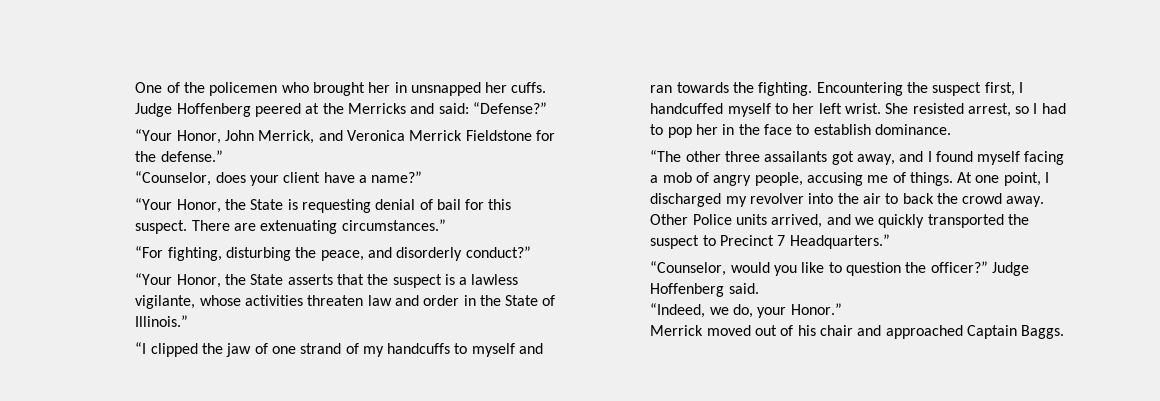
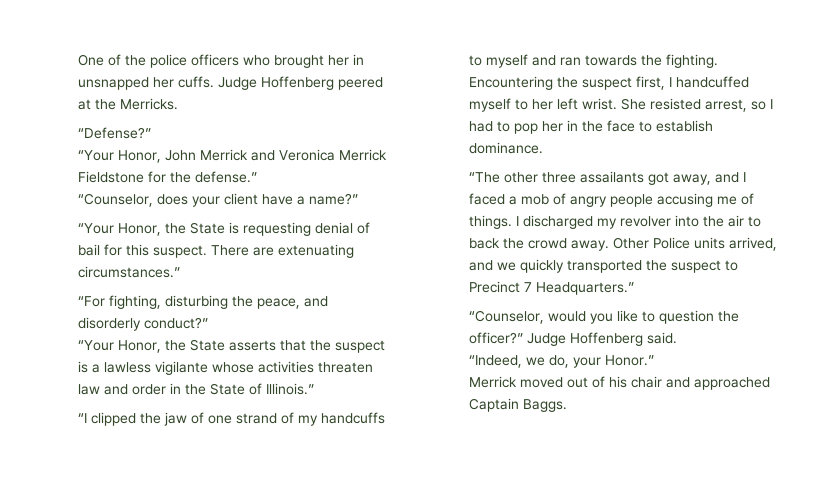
[209,82,278,96] policemen -> [150,54,240,68] police officers
[347,103,469,114] Merricks and said: -> [120,98,179,110] Merricks. //
[258,130,315,144] Merrick, -> [200,149,249,161] Merrick
[135,295,196,309] vigilante, -> [155,361,209,375] vigilante
[935,151,1065,165] found myself facing -> [469,193,506,205] faced
[754,172,803,186] people, -> [610,194,654,207] people
[957,172,1041,186] At one point, -> (513, 222) none

